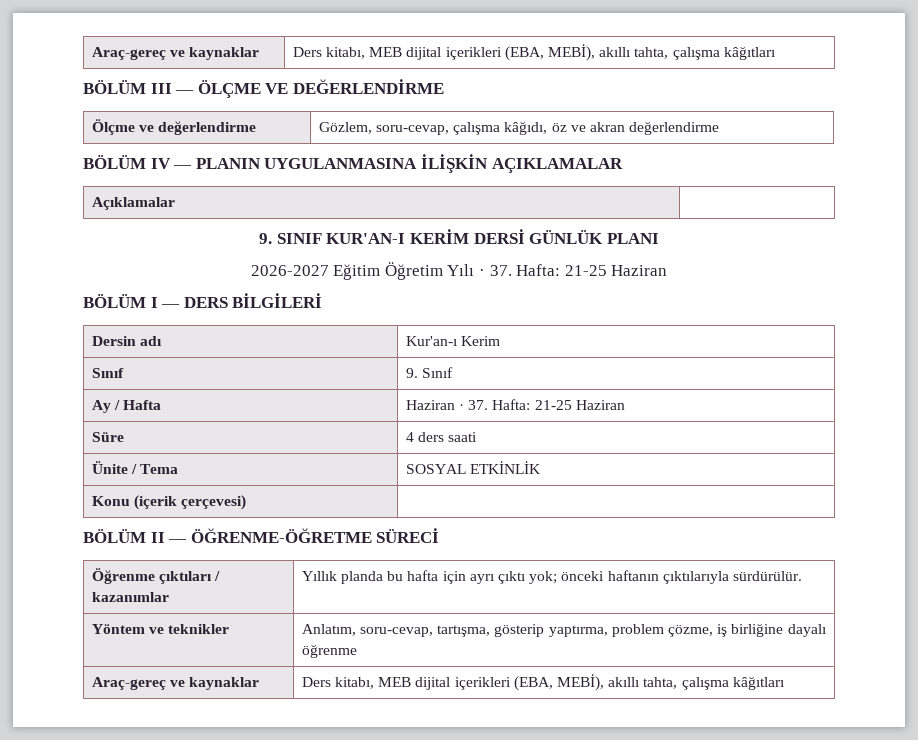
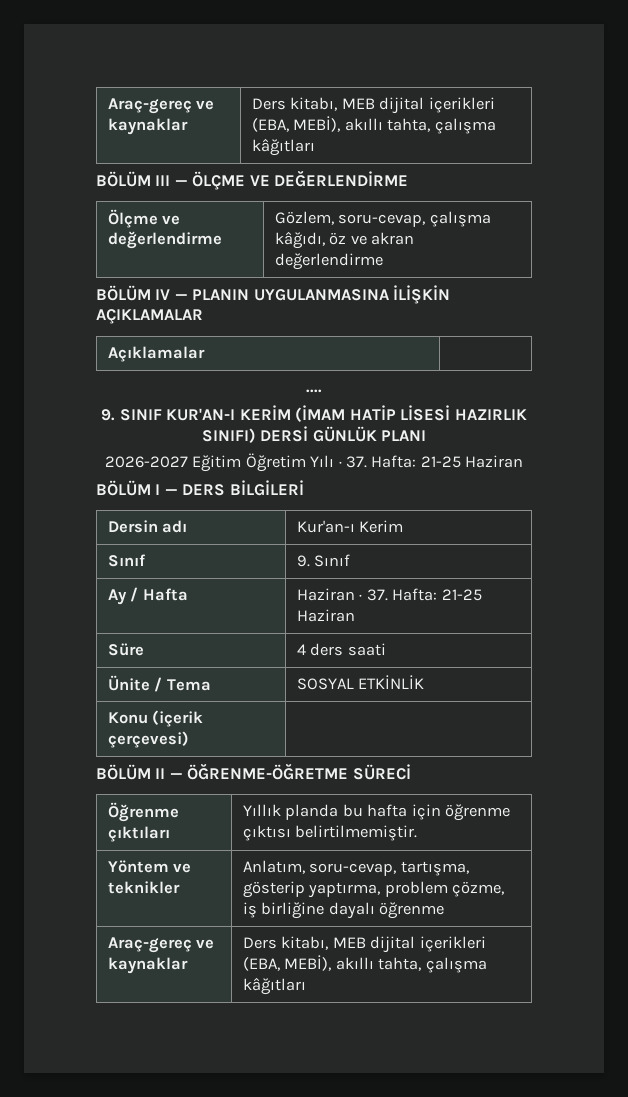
(175, 203) none -> [306,389,322,393] // ....
(469, 236) none -> [295,405,527,422] [201,428,256,443] (İMAM HATİP LİSESİ HAZIRLIK SINIFI)
[214,571,221,581] [91,592,169,602] / kazanımlar -> (170, 834) none
[469,570,802,584] ayrı çıktı yok; önceki haftanın çıktılarıyla sürdürülür. -> [445,804,511,821] [242,825,418,841] öğrenme çıktısı belirtilmemiştir.

